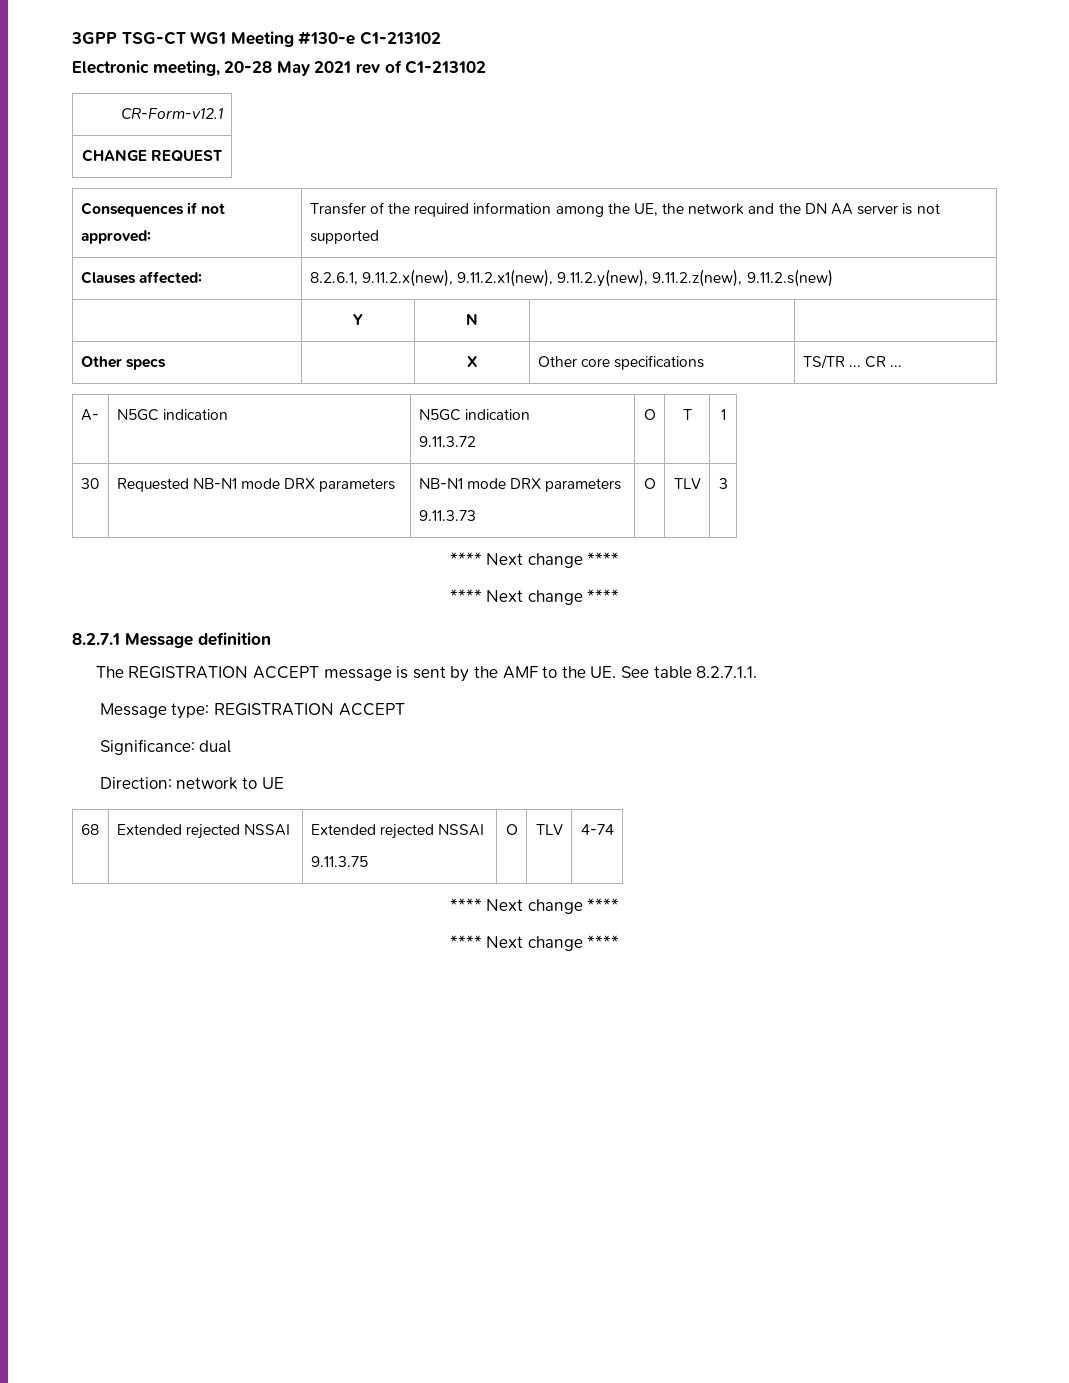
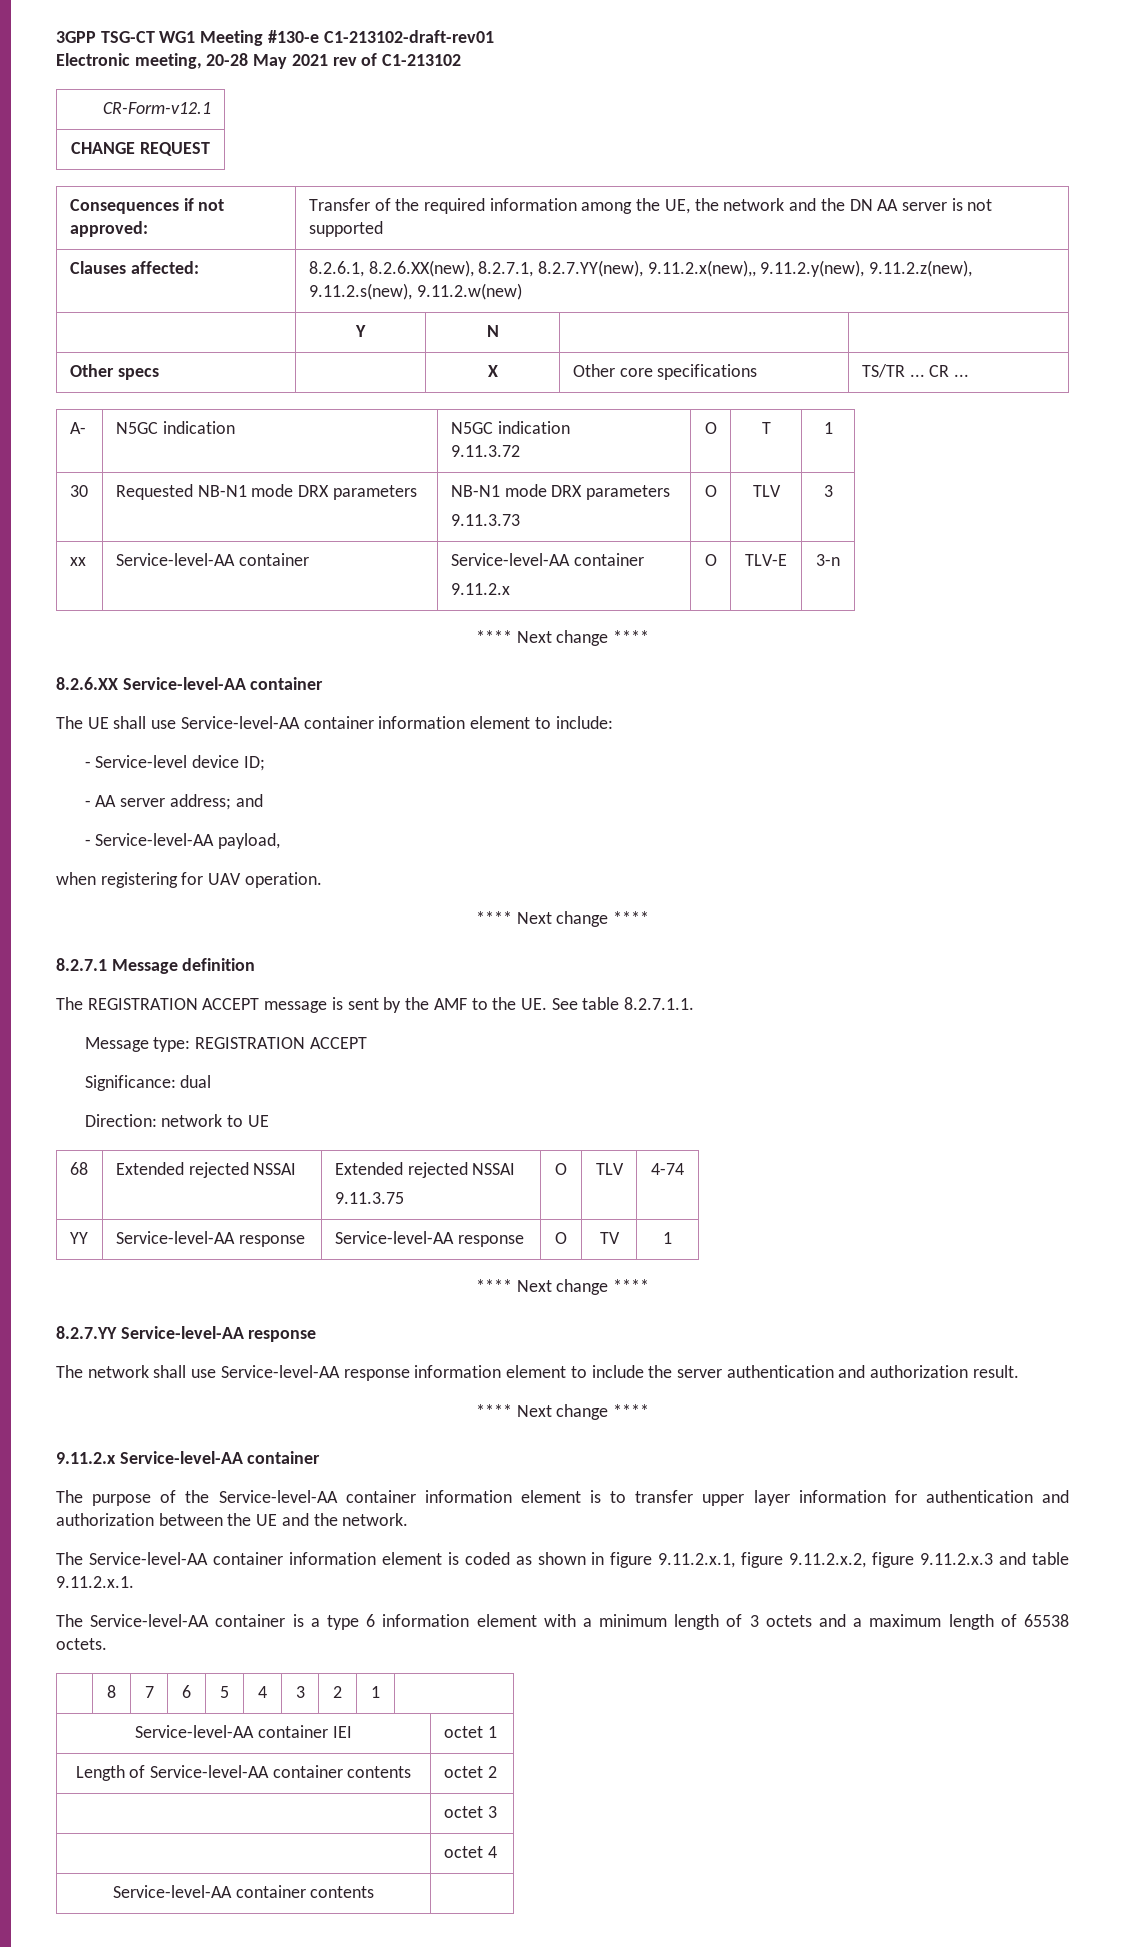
[359,31,441,45] C1-213102 -> [323,30,494,43] C1-213102-draft-rev01
[361,269,833,287] 9.11.2.x(new), 9.11.2.x1(new), 9.11.2.y(new), 9.11.2.z(new), 9.11.2.s(new) -> [368,260,973,277] [308,283,522,300] 8.2.6.XX(new), 8.2.7.1, 8.2.7.YY(new), 9.11.2.x(new),, 9.11.2.y(new), 9.11.2.z(new), 9.11.2.s(new), 9.11.2.w(new)
[449,552,620,568] // **** Next change **** -> [69,557,86,566] [115,553,309,566] [450,553,644,566] [450,583,510,595] [704,554,717,566] [745,554,787,566] [816,554,840,566] [475,630,650,646] [56,677,324,690] [56,716,613,729] [84,755,265,771] [84,794,263,810] [84,833,281,849] [56,872,322,888] // xx | Service-level-AA container | Service-level-AA container // 9.11.2.x | O | TLV-E | 3-n // **** Next change **** // 8.2.6.XX Service-level-AA container // The UE shall use Service-level-AA container information element to include: // - Service-level device ID; // - AA server address; and // - Service-level-AA payload, // when registering for UAV operation.
[449,898,620,914] [449,935,620,951] // **** Next change **** // **** Next change **** -> [69,1232,88,1244] [115,1231,305,1247] [334,1231,524,1247] [555,1232,567,1244] [599,1232,620,1244] [663,1232,672,1244] [475,1279,650,1295] [56,1326,317,1342] [56,1365,1019,1381] [475,1404,650,1420] [56,1451,321,1464] [56,1490,1069,1506] [56,1513,409,1526] [56,1552,1070,1568] [56,1576,134,1588] [56,1614,1069,1630] [56,1638,107,1650] [107,1685,116,1698] [144,1686,154,1698] [182,1685,191,1698] [220,1686,229,1698] [258,1686,267,1698] [295,1686,305,1698] [333,1686,342,1698] [371,1686,380,1698] [135,1725,352,1738] [443,1726,497,1738] [75,1765,412,1781] [443,1766,497,1778] [443,1806,497,1818] [443,1846,497,1858] [112,1885,375,1898] // YY | Service-level-AA response | Service-level-AA response | O | TV | 1 // **** Next change **** // 8.2.7.YY Service-level-AA response // The network shall use Service-level-AA response information element to include the server authentication and authorization result. // **** Next change **** // 9.11.2.x Service-level-AA container // The purpose of the Service-level-AA container information element is to transfer upper layer information for authentication and authorization between the UE and the network. // The Service-level-AA container information element is coded as shown in figure 9.11.2.x.1, figure 9.11.2.x.2, figure 9.11.2.x.3 and table 9.11.2.x.1. // The Service-level-AA container is a type 6 information element with a minimum length of 3 octets and a maximum length of 65538 octets. // | 8 | 7 | 6 | 5 | 4 | 3 | 2 | 1 | // Service-level-AA container IEI | octet 1 // Length of Service-level-AA container contents | octet 2 // | octet 3 // | octet 4 // Service-level-AA container contents |

